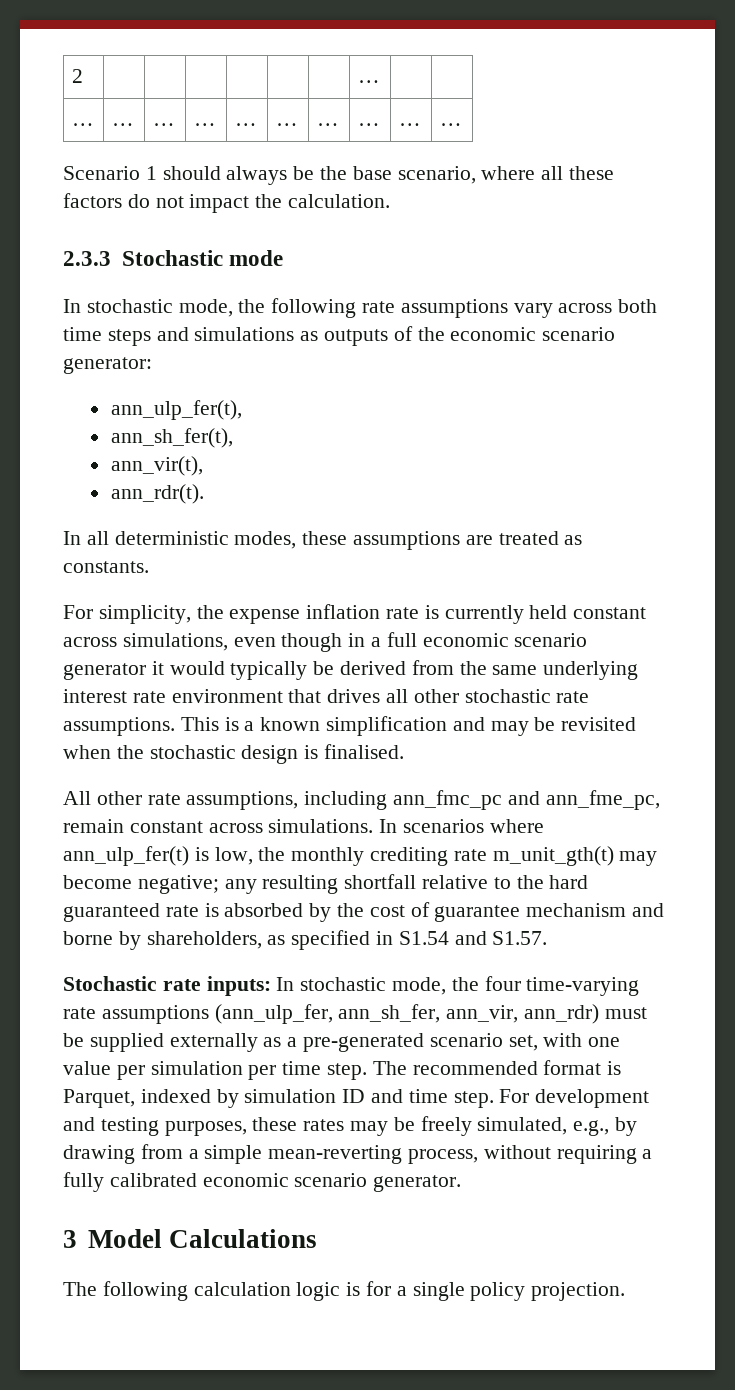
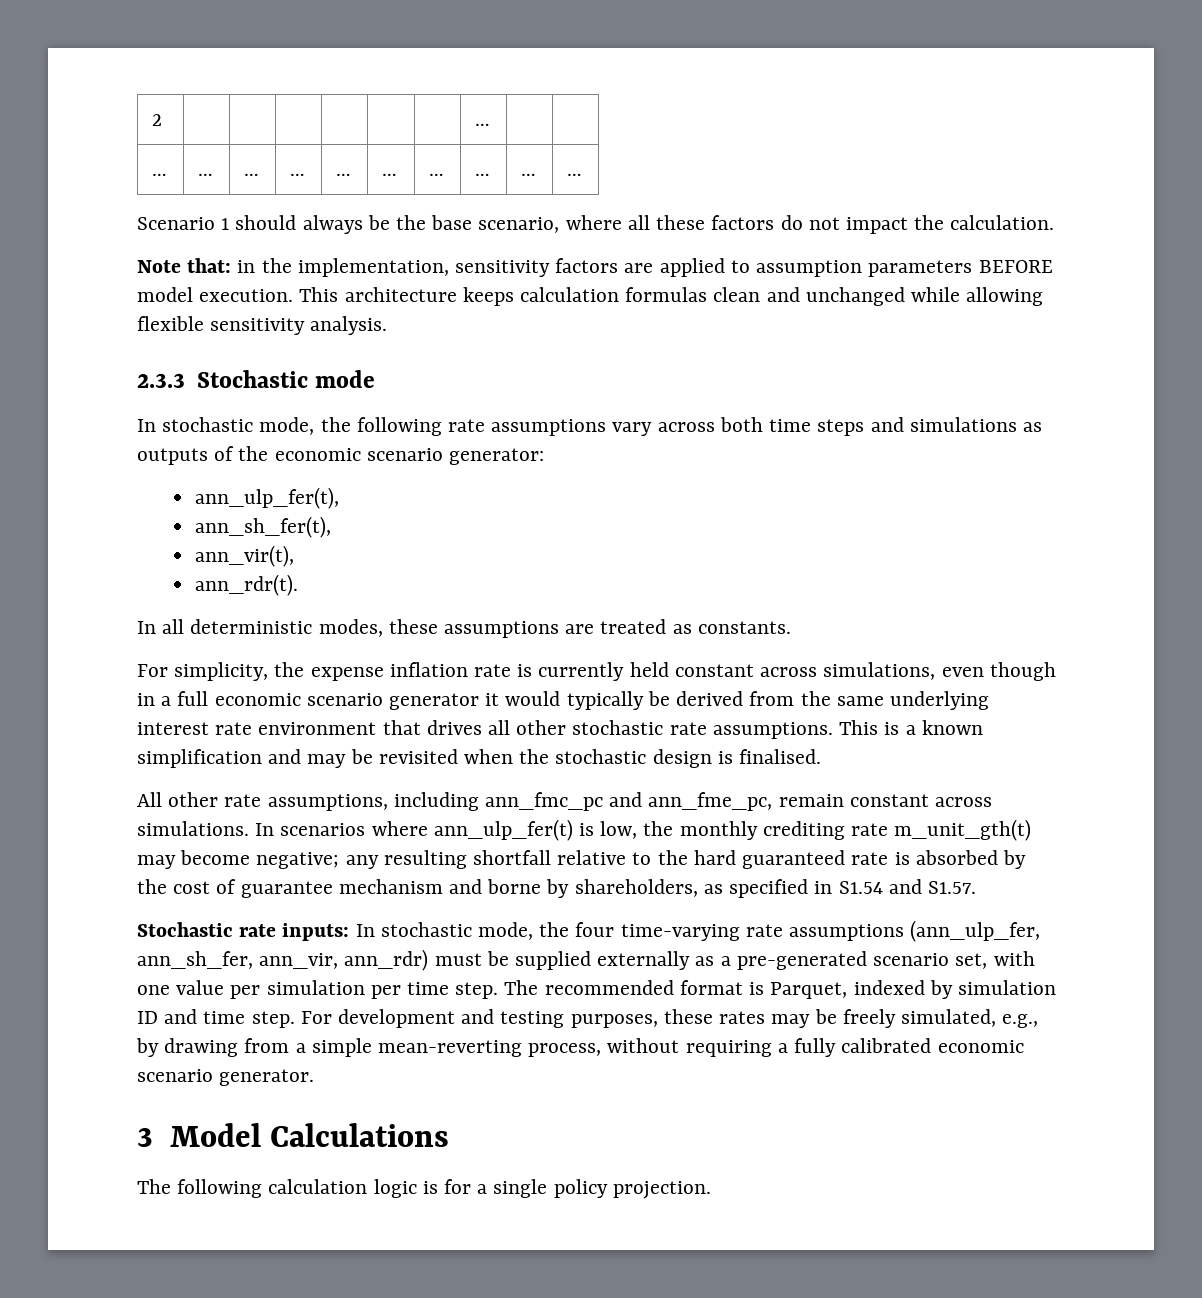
(391, 201) none -> [137,258,1053,277] [137,287,1044,306] [137,316,388,335] // Note that: in the implementation, sensitivity factors are applied to assumption parameters BEFORE model execution. This architecture keeps calculation formulas clean and unchanged while allowing flexible sensitivity analysis.

